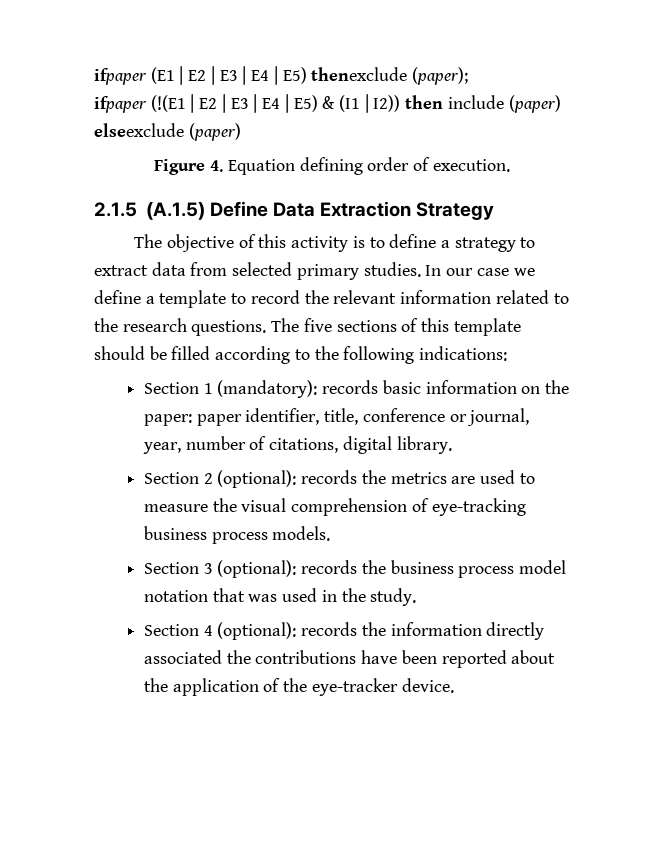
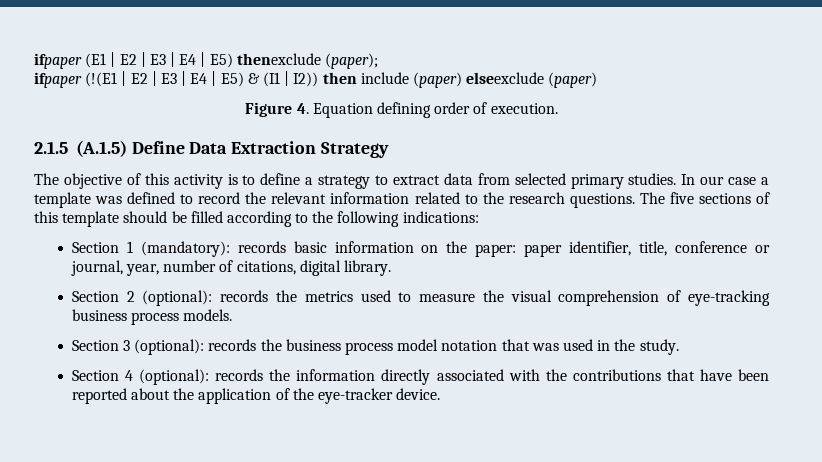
[513,268,535,276] [94,290,227,308] we define a template -> [760,177,769,185] [34,192,176,208] a template was defined
[451,476,476,484] are -> (353, 296) none
(222, 657) none -> [508,369,540,381] with
(357, 657) none -> [666,369,695,381] that

